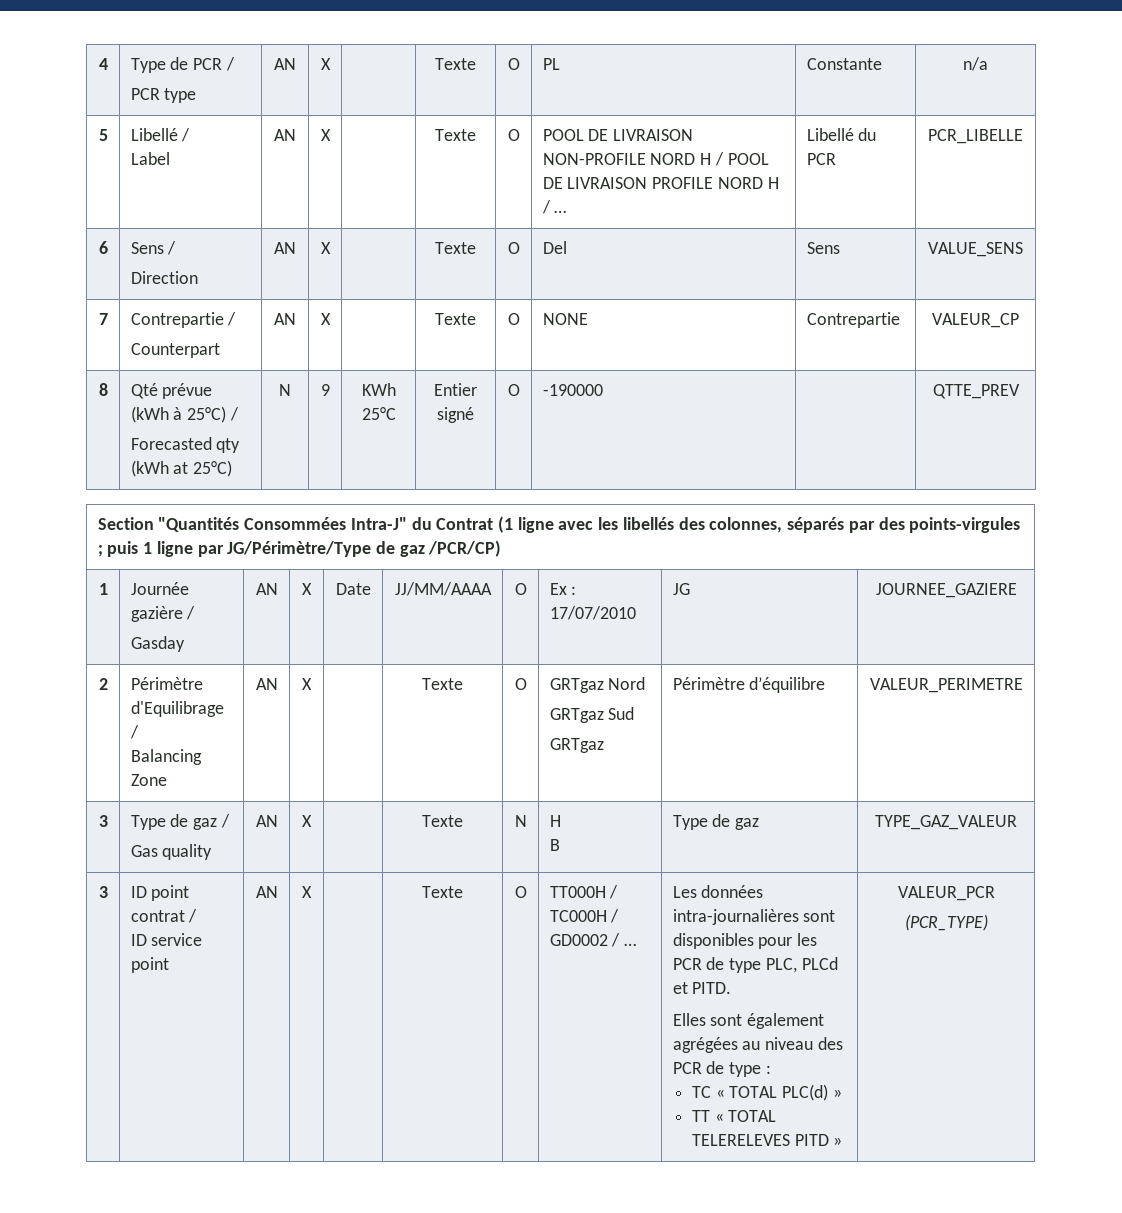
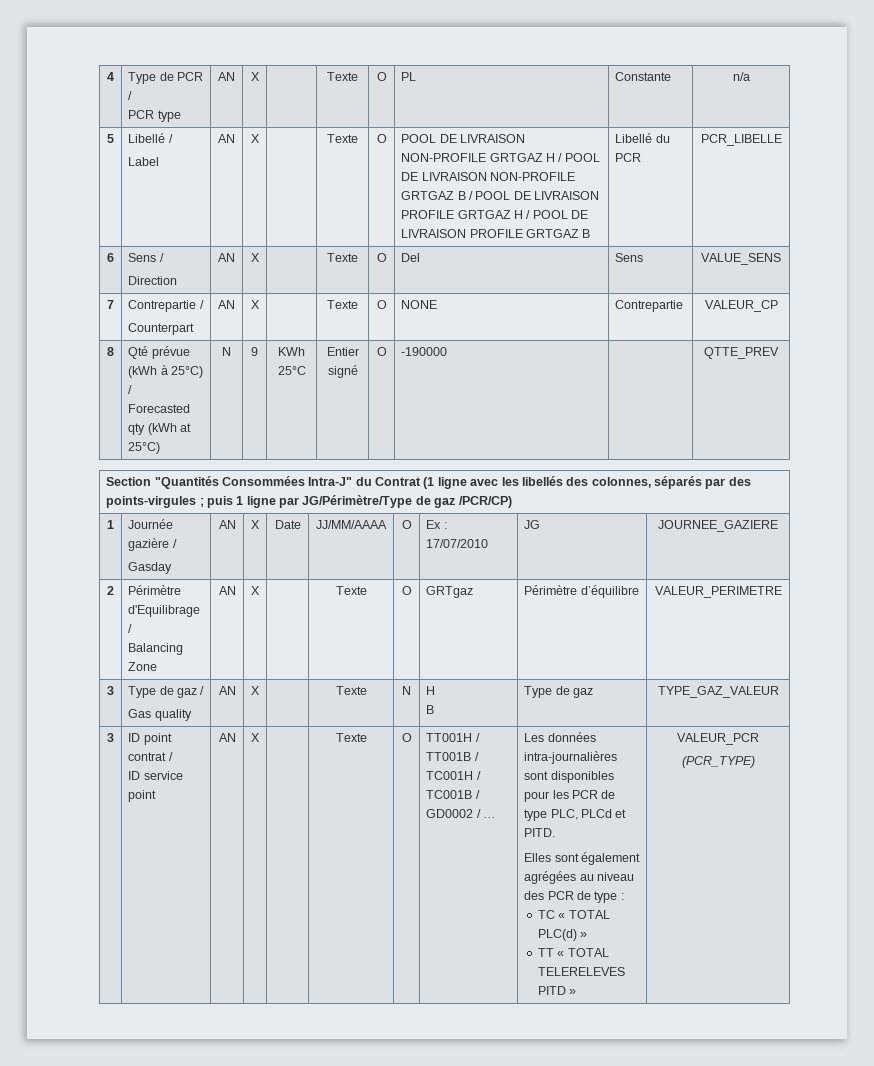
[650,153,696,165] NORD -> [489,153,600,162] [401,172,575,181] [401,191,600,200] [401,210,511,219] GRTGAZ H / POOL DE LIVRAISON NON-PROFILE GRTGAZ B / POOL DE LIVRAISON PROFILE GRTGAZ
[717,177,779,189] [541,200,567,214] NORD H / … -> [525,229,591,238] GRTGAZ B
[608,677,646,690] [549,707,635,723] [549,738,604,753] Nord // GRTgaz Sud // GRTgaz -> (474, 592) none
[549,885,619,899] [549,910,607,922] TT000H / TC000H -> [426,733,480,742] [426,752,479,761] [426,771,481,780] [426,790,473,799] TT001H / TT001B / TC001H / TC001B

